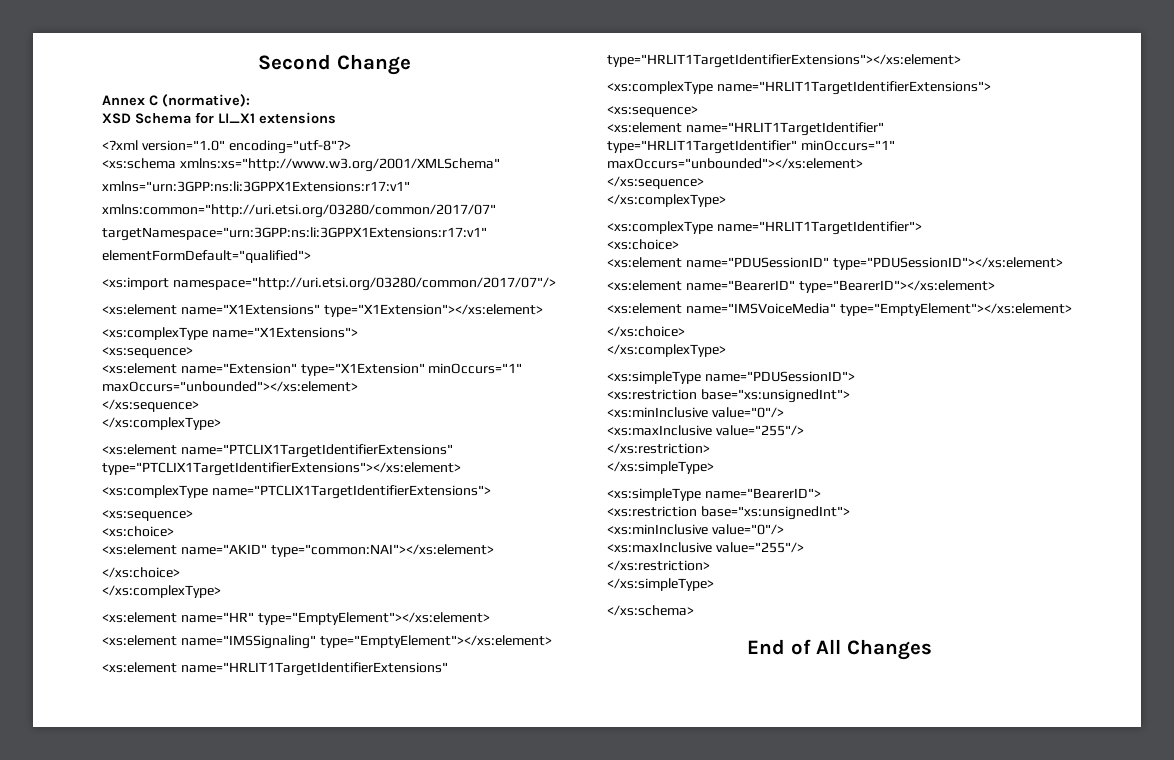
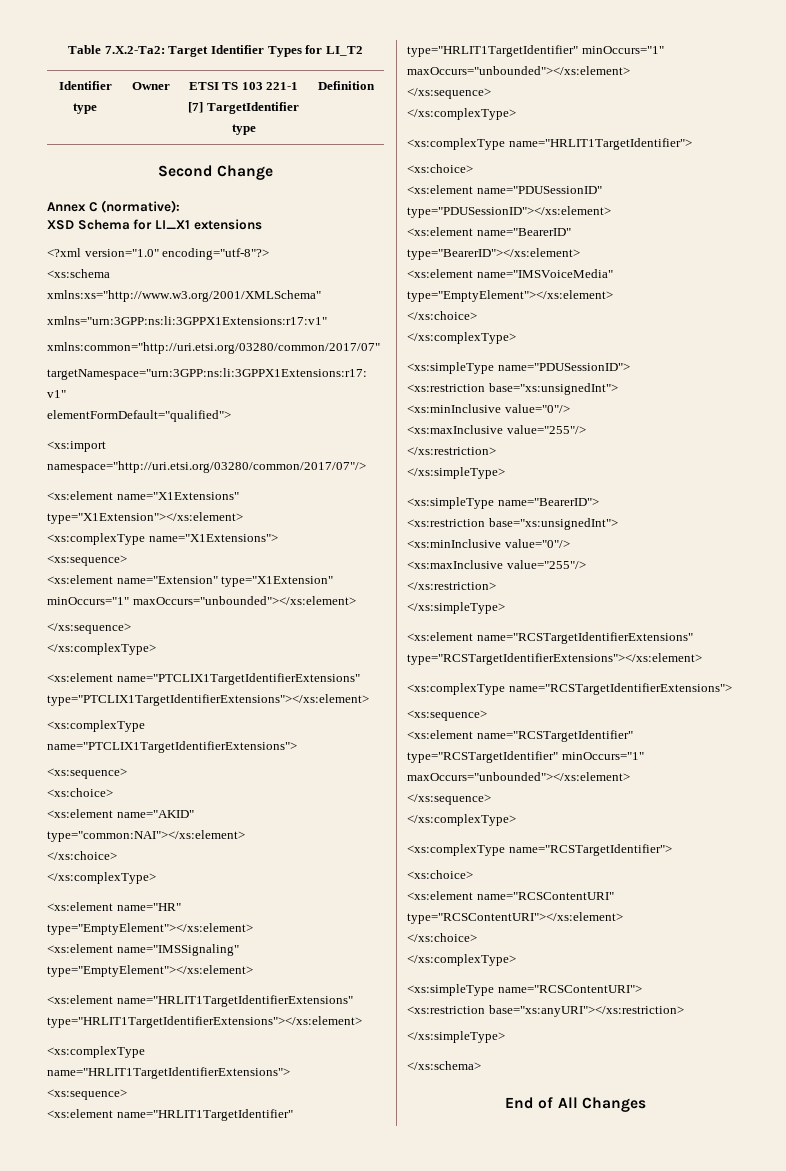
(258, 62) none -> [68,45,363,57] [58,81,112,90] [73,103,97,114] [131,82,170,90] [188,82,299,90] [188,102,299,114] [231,124,256,135] [318,81,375,90] Table 7.X.2-Ta2: Target Identifier Types for LI_T2 // Identifier type | Owner | ETSI TS 103 221-1 [7] TargetIdentifier type | Definition //
(714, 584) none -> [407,632,693,644] [407,653,702,665] [407,683,732,695] [407,710,487,721] [407,730,633,742] [407,751,644,763] [407,772,630,781] [407,794,491,805] [407,814,516,826] [407,844,672,856] [407,870,473,879] [407,891,614,900] [407,912,623,924] [407,933,477,942] [407,954,516,966] [407,984,642,996] [407,1005,684,1017] [407,1031,505,1043] // <xs:element name="RCSTargetIdentifierExtensions" type="RCSTargetIdentifierExtensions"></xs:element> // <xs:complexType name="RCSTargetIdentifierExtensions"> // <xs:sequence> // <xs:element name="RCSTargetIdentifier" type="RCSTargetIdentifier" minOccurs="1" maxOccurs="unbounded"></xs:element> // </xs:sequence> // </xs:complexType> // <xs:complexType name="RCSTargetIdentifier"> // <xs:choice> // <xs:element name="RCSContentURI" type="RCSContentURI"></xs:element> // </xs:choice> // </xs:complexType> // <xs:simpleType name="RCSContentURI"> // <xs:restriction base="xs:anyURI"></xs:restriction> // </xs:simpleType>

